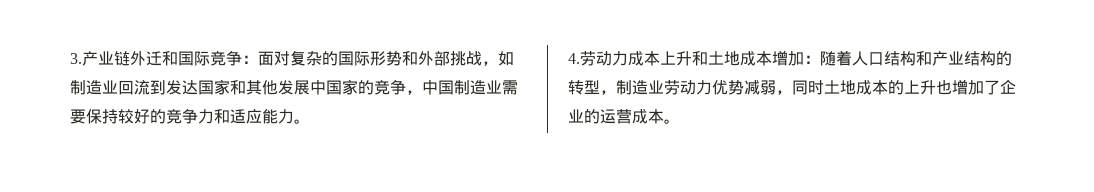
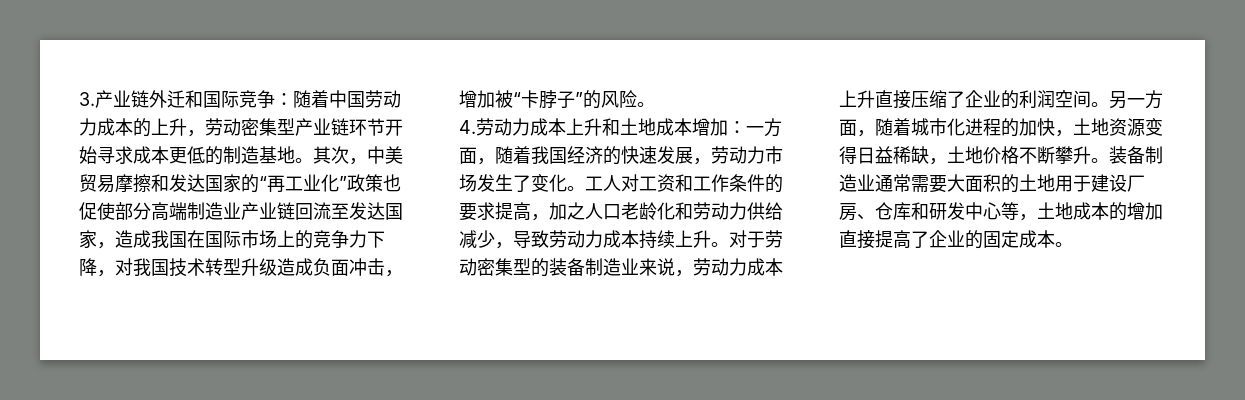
[258,51,514,66] [70,79,518,95] [70,108,294,124] 面对复杂的国际形势和外部挑战，如制造业回流到发达国家和其他发展中国家的竞争，中国制造业需要保持较好的竞争力和适应能力 -> [293,90,401,108] [79,118,403,137] [79,146,403,165] [79,174,401,193] [79,202,403,221] [79,230,385,249] [79,258,403,277] [459,90,637,109] 随着中国劳动力成本的上升，劳动密集型产业链环节开始寻求成本更低的制造基地。其次，中美贸易摩擦和发达国家的“再工业化”政策也促使部分高端制造业产业链回流至发达国家，造成我国在国际市场上的竞争力下降，对我国技术转型升级造成负面冲击，增加被“卡脖子”的风险
[820,50,1012,66] [568,79,1016,95] [568,109,632,124] 随着人口结构和产业结构的转型，制造业劳动力优势减弱，同时土地成本的上升也增加了企业的运营 -> [746,118,782,137] [459,146,783,165] [459,174,783,193] [459,202,783,221] [459,230,783,249] [459,258,783,277] [839,90,1163,109] [839,118,1163,137] [839,146,1163,165] [839,174,1145,193] [839,202,1163,221] [839,230,1019,249] 一方面，随着我国经济的快速发展，劳动力市场发生了变化。工人对工资和工作条件的要求提高，加之人口老龄化和劳动力供给减少，导致劳动力成本持续上升。对于劳动密集型的装备制造业来说，劳动力成本上升直接压缩了企业的利润空间。另一方面，随着城市化进程的加快，土地资源变得日益稀缺，土地价格不断攀升。装备制造业通常需要大面积的土地用于建设厂房、仓库和研发中心等，土地成本的增加直接提高了企业的固定

